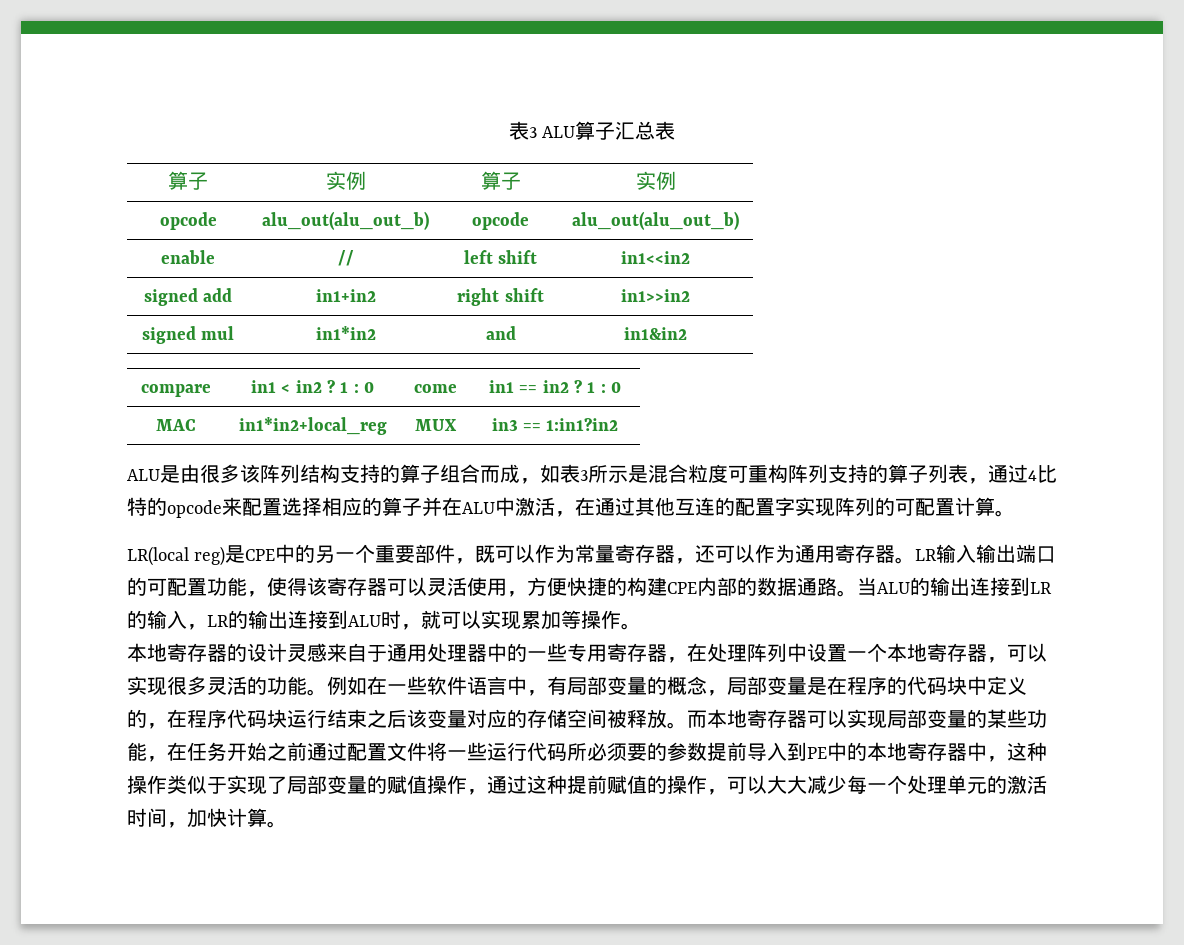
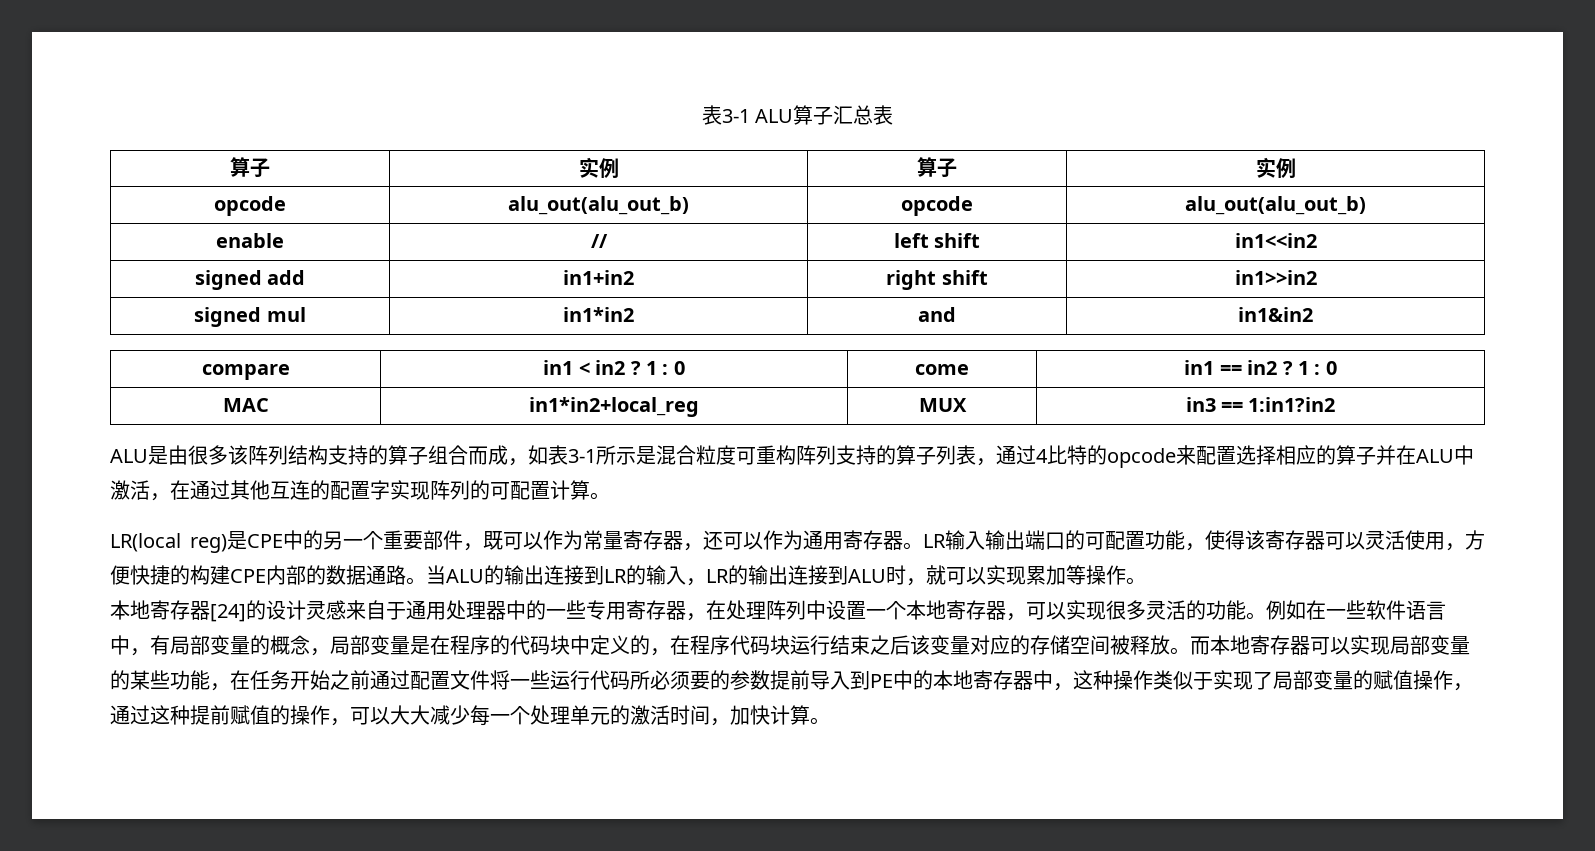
[508,121,537,140] 表3 -> [701,105,750,125] 表3-1
[580,470,588,481] 3 -> [568,449,596,463] 3-1
(227, 653) none -> [210,604,246,622] [24]

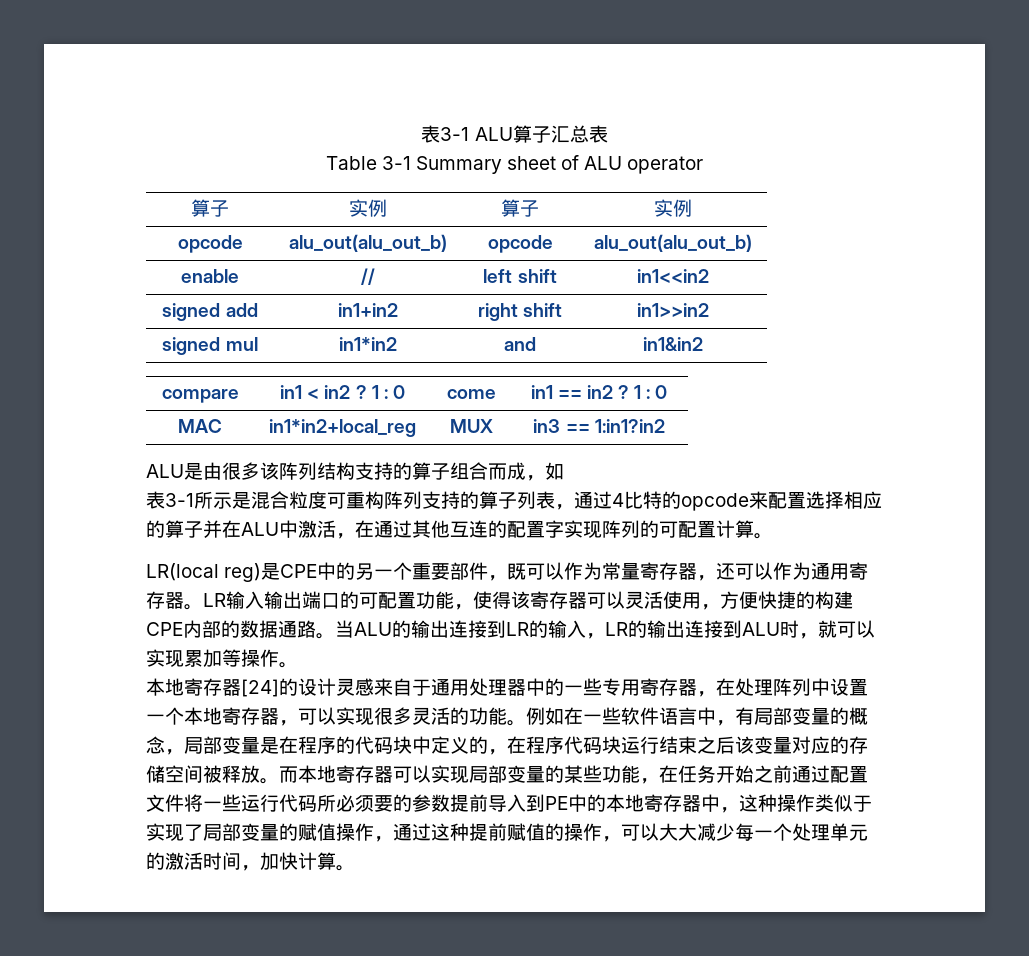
(894, 115) none -> [325,155,704,174] // Table 3-1 Summary sheet of ALU operator
(548, 455) none -> (564, 471) //

